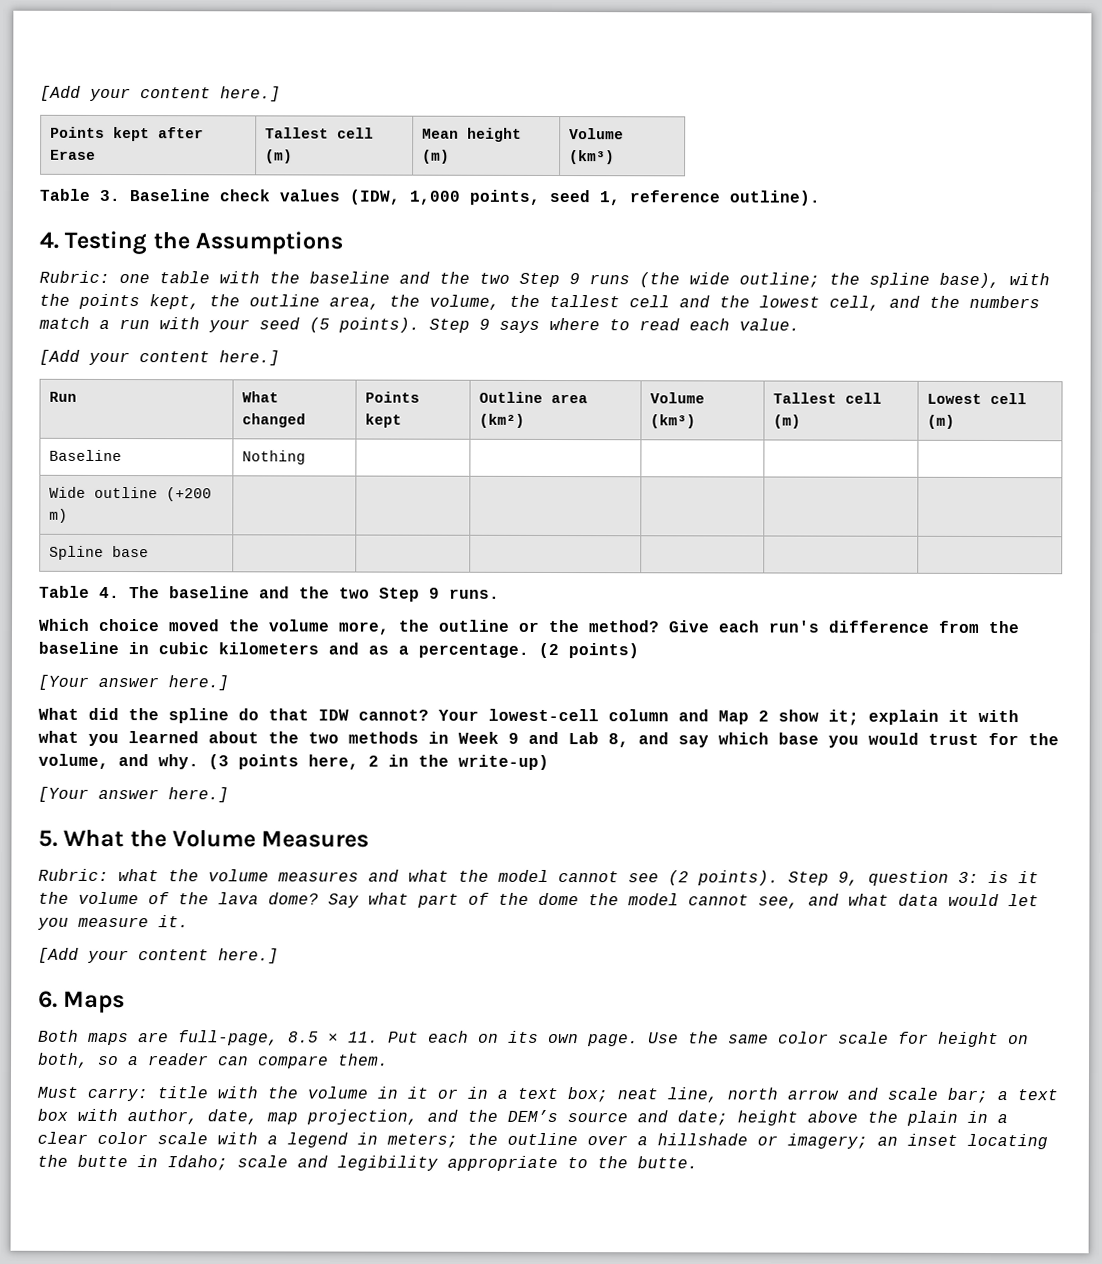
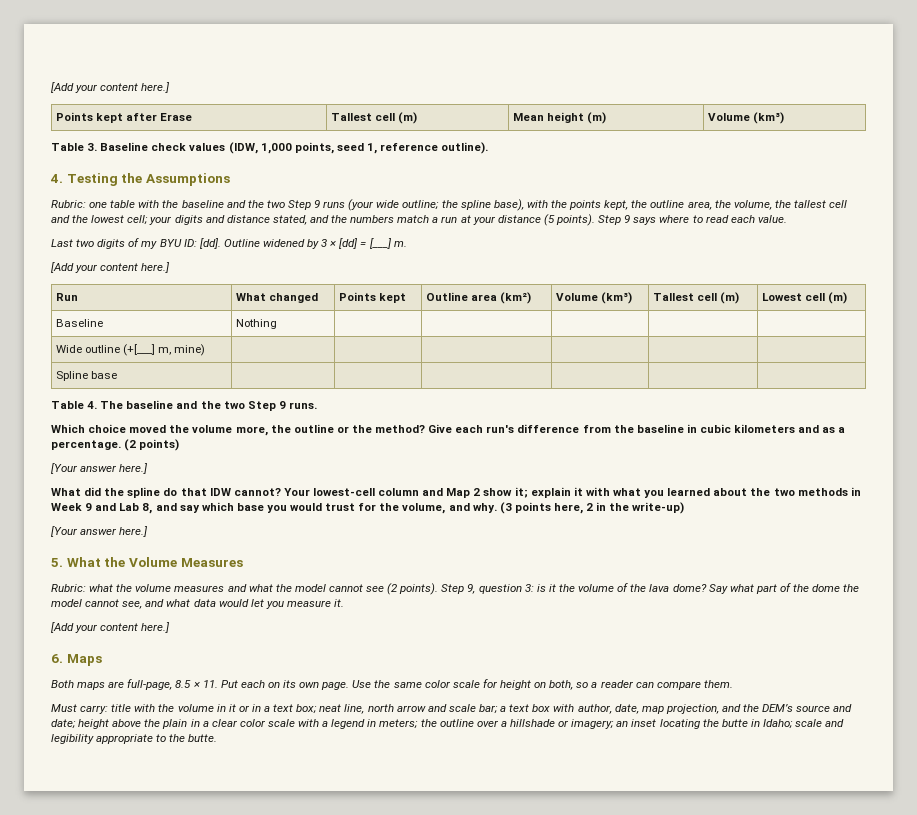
[639,272,680,288] (the -> [348,199,375,211] (your
[829,295,880,311] cell, -> [127,215,307,225] cell; your digits and distance stated,
[159,317,300,333] with your seed -> [460,215,541,225] at your distance
(800, 324) none -> [51,238,407,249] // Last two digits of my BYU ID: [dd]. Outline widened by 3 × [dd] = [___] m.
[165,487,212,502] [48,508,68,523] (+200 m) -> [123,344,206,356] (+[___] m, mine)

